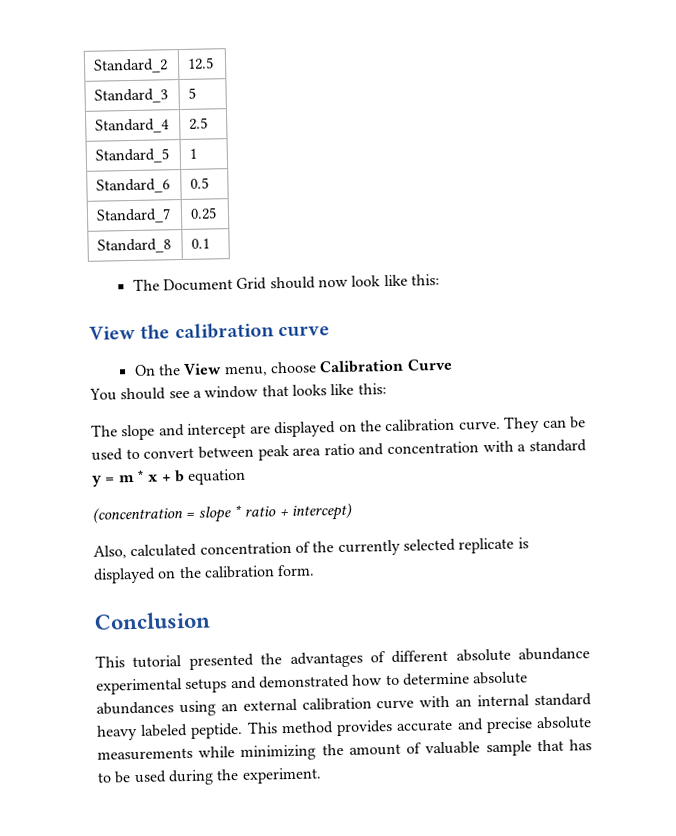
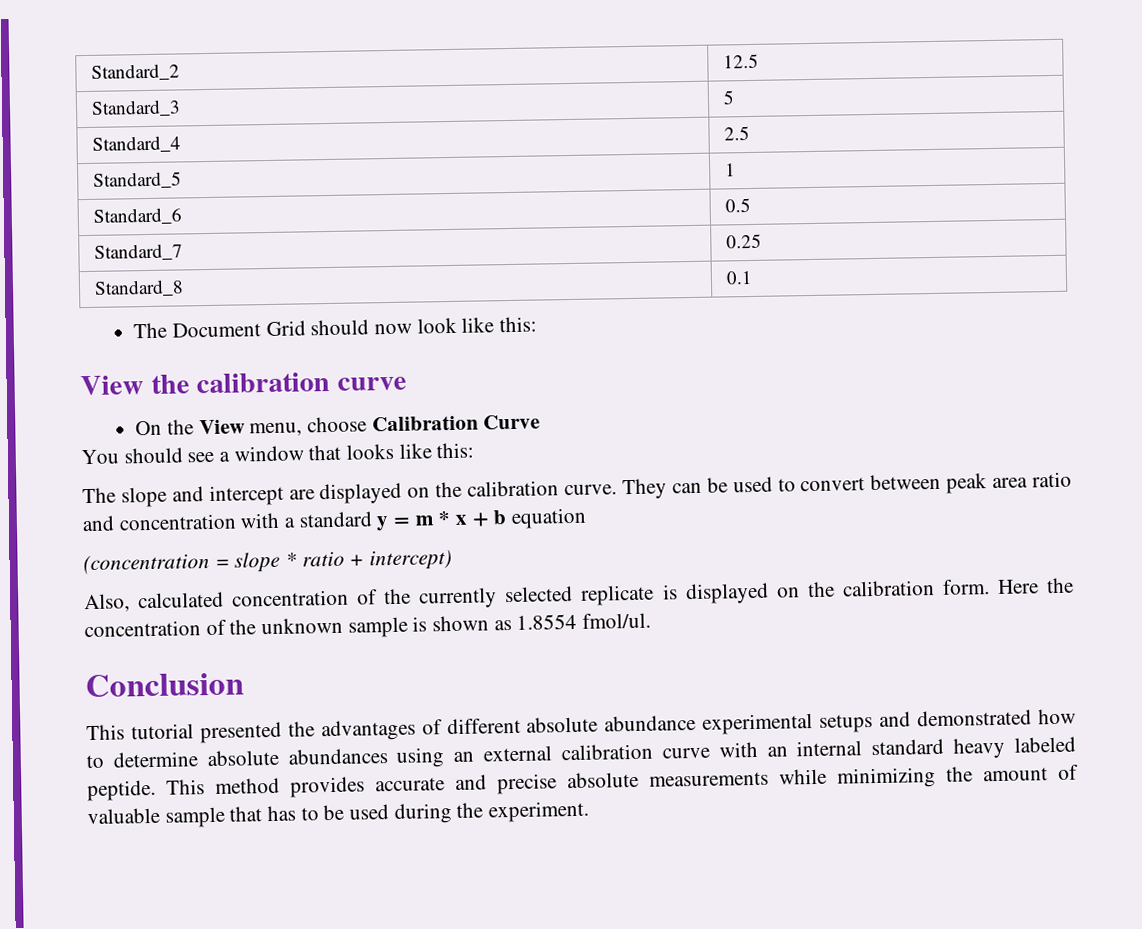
(316, 570) none -> [996,577,1074,594] [84,612,652,638] Here the concentration of the unknown sample is shown as 1.8554 fmol/ul.

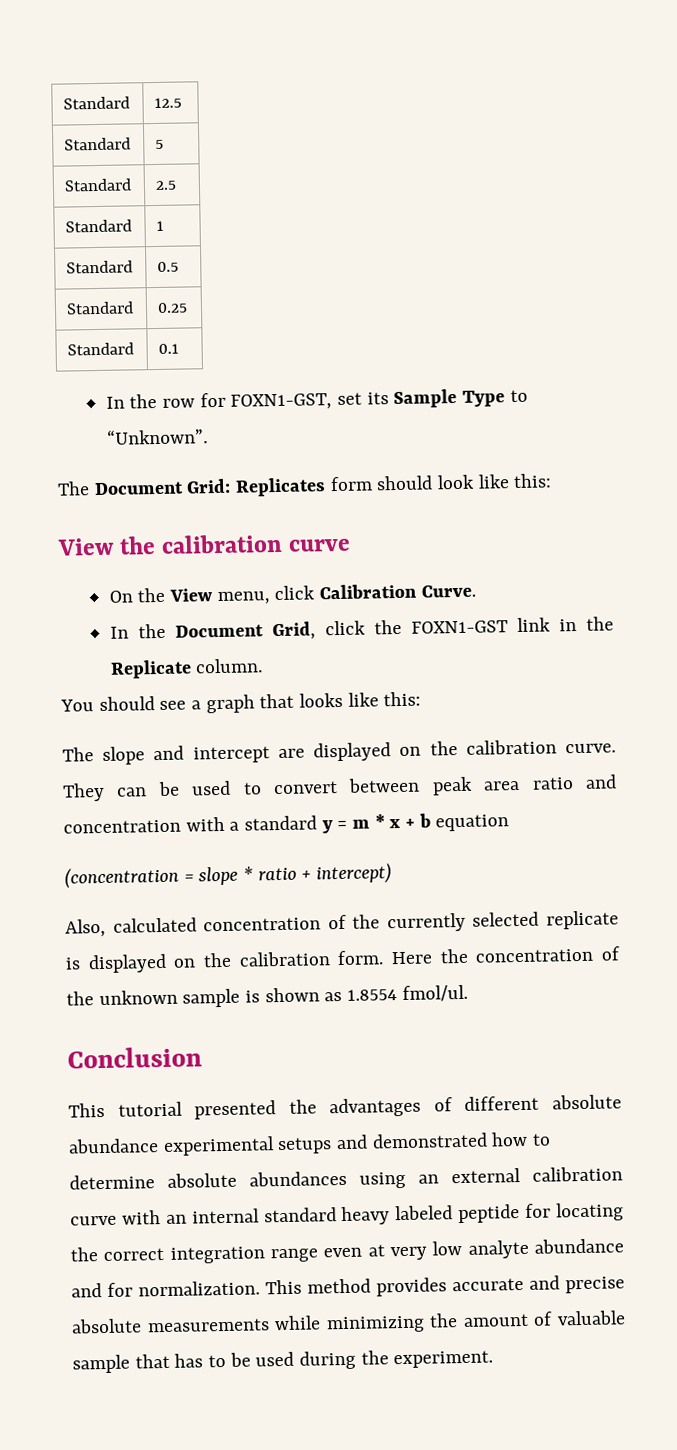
[90,63,180,81] Standard_2 -> [63,96,131,110] Standard
[90,99,181,117] Standard_3 -> [64,137,132,151] Standard
[91,135,181,153] Standard_4 -> [64,178,133,192] Standard
[92,171,182,189] Standard_5 -> [65,219,133,233] Standard
[92,207,182,225] Standard_6 -> [66,260,134,274] Standard
[93,243,183,261] Standard_7 -> [66,301,135,315] Standard
[93,279,184,297] Standard_8 -> [67,342,135,356] Standard
[133,319,413,339] The Document Grid should now -> [105,388,528,411] [106,428,208,445] [57,475,434,497] In the row for FOXN1-GST, set its Sample Type to “Unknown”. // The Document Grid: Replicates form should
[307,414,541,433] choose Calibration Curve -> [274,583,476,601] [109,616,614,641] [109,658,264,679] click Calibration Curve. // In the Document Grid, click the FOXN1-GST link in the Replicate column.
[233,445,304,462] window -> [205,694,255,714] graph
[87,779,156,802] peptide. -> [458,1202,625,1224] [70,1238,624,1264] [71,1280,260,1298] peptide for locating the correct integration range even at very low analyte abundance and for normalization.

